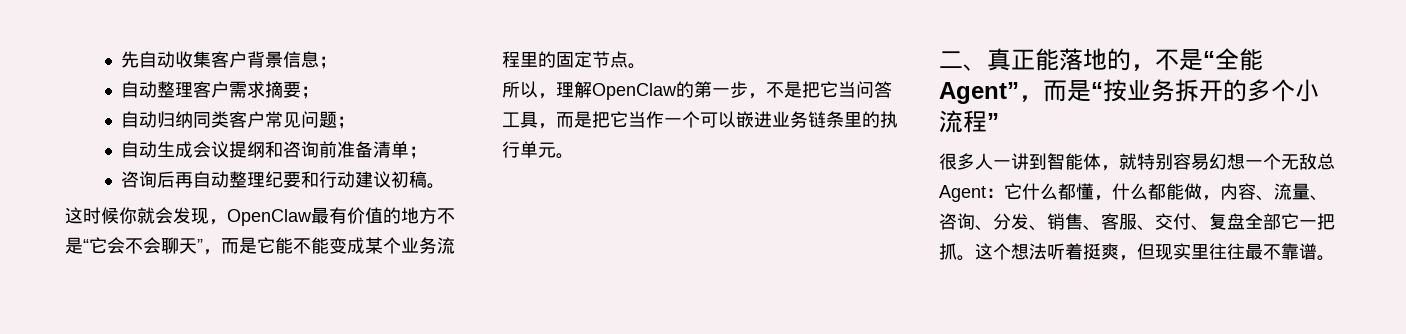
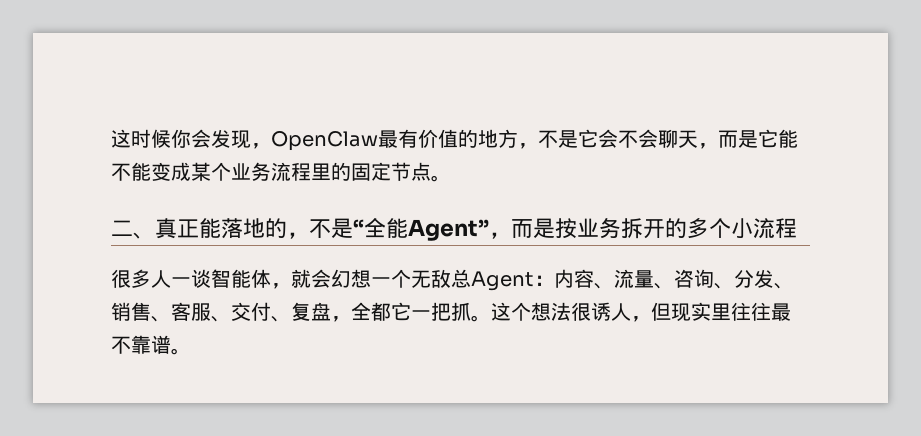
[120,51,337,69] [120,81,319,99] [120,111,355,129] [120,141,427,159] [120,171,445,189] 先自动收集客户背景信息； // 自动整理客户需求摘要； // 自动归纳同类客户常见问题； // 自动生成会议提纲和咨询前准备清单； // 咨询后再自动整理纪要和行动建议初稿。 // -> (111, 138) none
[137,207,155,224] 就 -> (191, 138) none
[437,208,455,224] [65,237,89,254] 不是“ -> [518,130,578,149] ，不是
[197,239,203,252] ” -> (698, 139) none
[502,81,892,100] [502,111,898,129] [502,141,574,159] // 所以，理解OpenClaw的第一步，不是把它当问答工具，而是把它当作一个可以嵌进业务链条里的执行单元。 -> (451, 178) none
[1091,82,1103,99] “ -> (555, 228) none
[987,113,999,130] ” -> (797, 228) none
[1011,153,1047,170] 讲到 -> [191,269,211,288] 谈
[1137,153,1209,170] 特别容易 -> [311,269,331,288] 会
[1004,183,1220,201] 它什么都懂，什么都能做， -> (554, 280) none
[1245,213,1281,230] 全部 -> [331,302,391,322] ，全都
[1047,243,1119,260] 听着挺爽 -> [571,302,631,321] 很诱人

